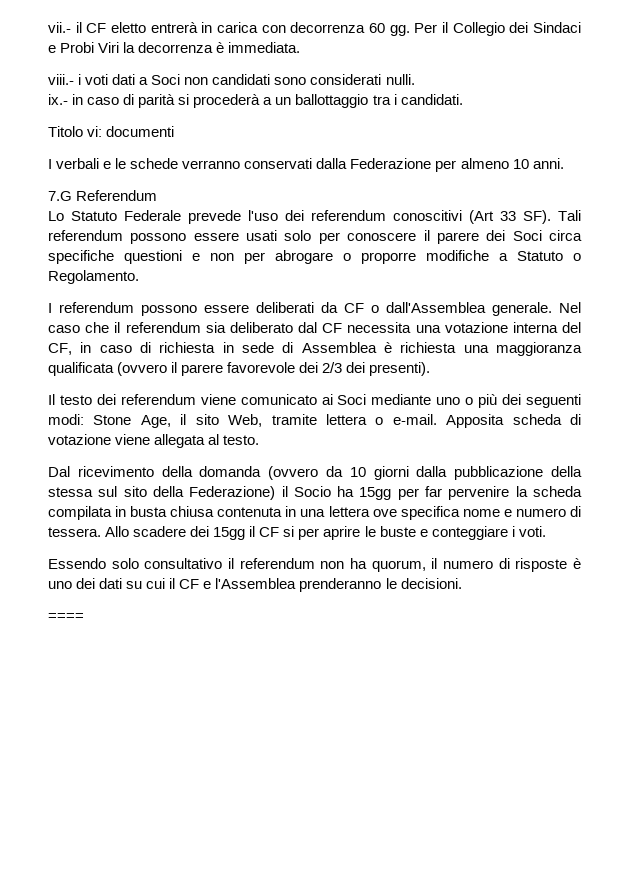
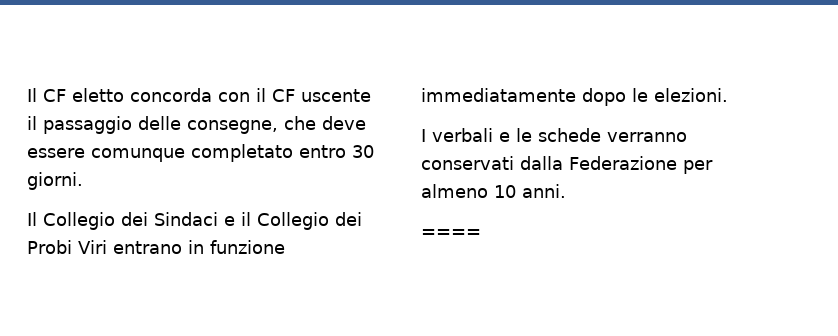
[48,22,582,36] [48,42,301,53] [48,74,415,85] [48,94,463,108] [48,126,175,137] vii.- il CF eletto entrerà in carica con decorrenza 60 gg. Per il Collegio dei Sindaci e Probi Viri la decorrenza è immediata. // viii.- i voti dati a Soci non candidati sono considerati nulli. // ix.- in caso di parità si procederà a un ballottaggio tra i candidati. // Titolo vi: documenti -> [27,88,371,102] [27,116,366,134] [27,144,374,162] [27,172,83,190] [27,212,362,230] [27,240,285,254] [421,88,728,106] Il CF eletto concorda con il CF uscente il passaggio delle consegne, che deve essere comunque completato entro 30 giorni. // Il Collegio dei Sindaci e il Collegio dei Probi Viri entrano in funzione immediatamente dopo le elezioni.
[48,190,158,201] [48,210,581,224] [48,230,583,244] [48,250,581,264] [48,270,139,284] [48,302,581,316] [48,322,582,333] [48,342,582,356] [48,362,431,376] [48,394,581,408] [48,414,582,428] [48,434,260,448] [48,466,583,480] [48,486,583,500] [48,506,582,520] [48,526,546,540] [48,558,582,572] [48,578,462,592] // 7.G Referendum // Lo Statuto Federale prevede l'uso dei referendum conoscitivi (Art 33 SF). Tali referendum possono essere usati solo per conoscere il parere dei Soci circa specifiche questioni e non per abrogare o proporre modifiche a Statuto o Regolamento. // I referendum possono essere deliberati da CF o dall'Assemblea generale. Nel caso che il referendum sia deliberato dal CF necessita una votazione interna del CF, in caso di richiesta in sede di Assemblea è richiesta una maggioranza qualificata (ovvero il parere favorevole dei 2/3 dei presenti). // Il testo dei referendum viene comunicato ai Soci mediante uno o più dei seguenti modi: Stone Age, il sito Web, tramite lettera o e-mail. Apposita scheda di votazione viene allegata al testo. // Dal ricevimento della domanda (ovvero da 10 giorni dalla pubblicazione della stessa sul sito della Federazione) il Socio ha 15gg per far pervenire la scheda compilata in busta chiusa contenuta in una lettera ove specifica nome e numero di tessera. Allo scadere dei 15gg il CF si per aprire le buste e conteggiare i voti. // Essendo solo consultativo il referendum non ha quorum, il numero di risposte è uno dei dati su cui il CF e l'Assemblea prenderanno le decisioni. -> (566, 191) none

